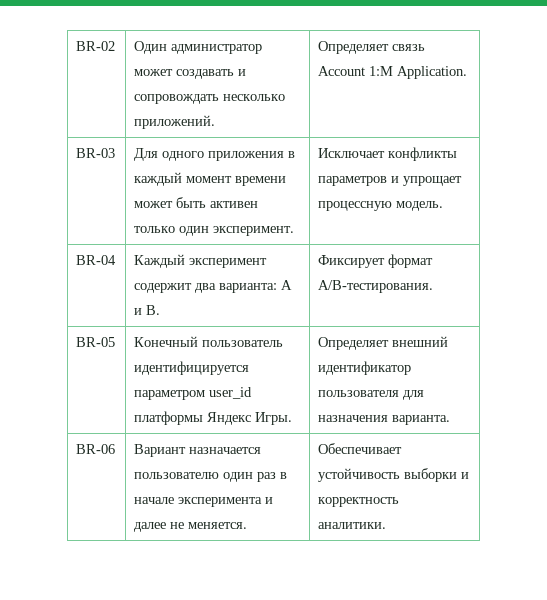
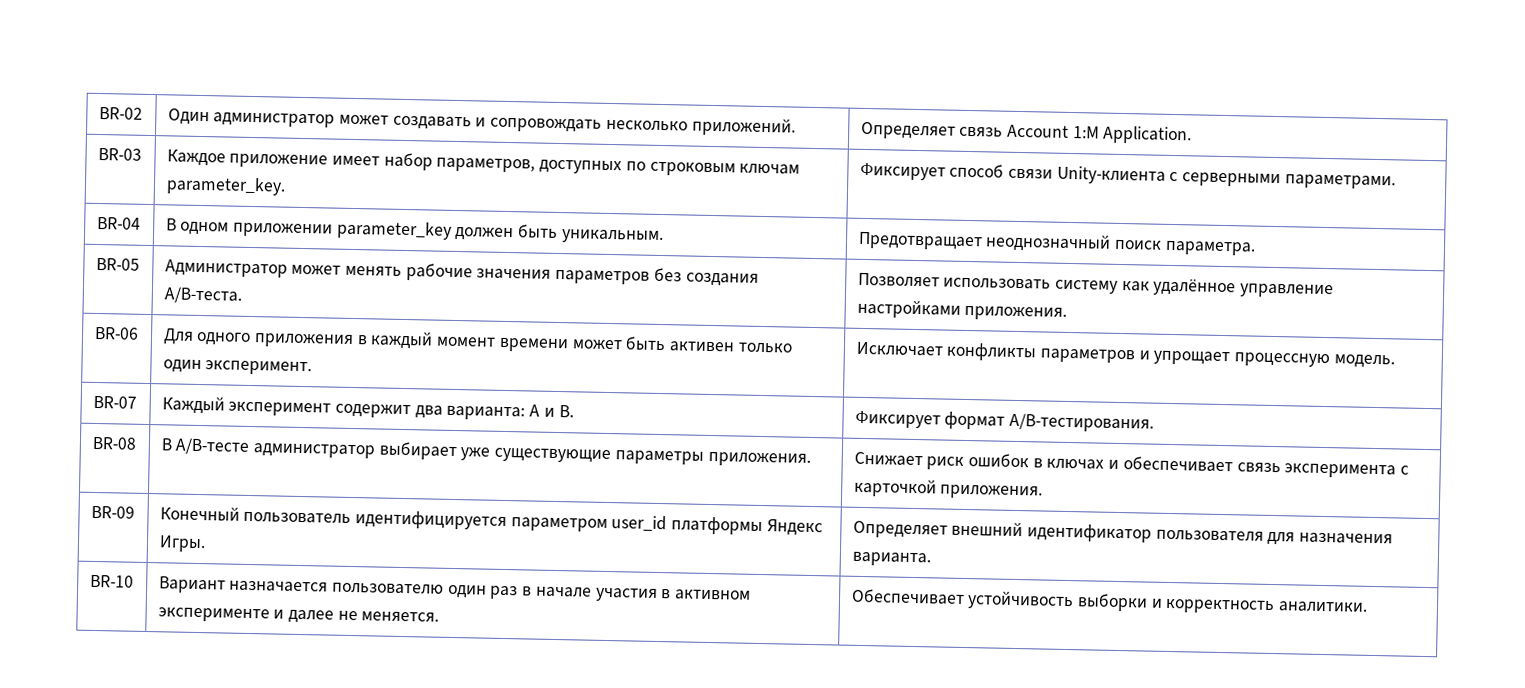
(116, 153) none -> [166,149,801,177] [165,176,286,196] [859,162,1396,190] [96,216,141,230] [165,218,664,245] [857,231,1256,256] [95,257,140,271] [164,259,759,287] [163,286,242,304] [857,272,1335,299] [856,299,1068,321] [93,326,139,340] | Каждое приложение имеет набор параметров, доступных по строковым ключам parameter_key. | Фиксирует способ связи Unity-клиента с серверными параметрами. // BR-04 | В одном приложении parameter_key должен быть уникальным. | Предотвращает неоднозначный поиск параметра. // BR-05 | Администратор может менять рабочие значения параметров без создания A/B-теста. | Позволяет использовать систему как удалённое управление настройками приложения. // BR-06
[76,255,117,265] BR-04 -> [92,395,137,409] BR-07
[76,337,116,347] BR-05 -> [91,436,137,450] [160,437,811,467] [853,451,1410,479] [853,478,1044,500] [90,505,135,519] BR-08 | В A/B-тесте администратор выбирает уже существующие параметры приложения. | Снижает риск ошибок в ключах и обеспечивает связь эксперимента с карточкой приложения. // BR-09
[76,444,116,454] BR-06 -> [89,574,134,588] BR-10
[178,497,263,507] эксперимента -> [594,587,752,602] [157,607,270,623] участия в активном эксперименте

